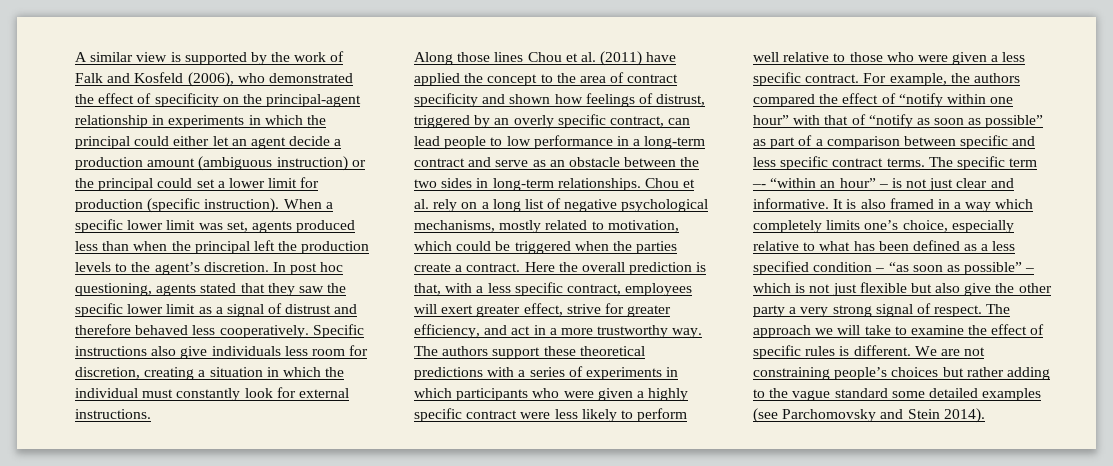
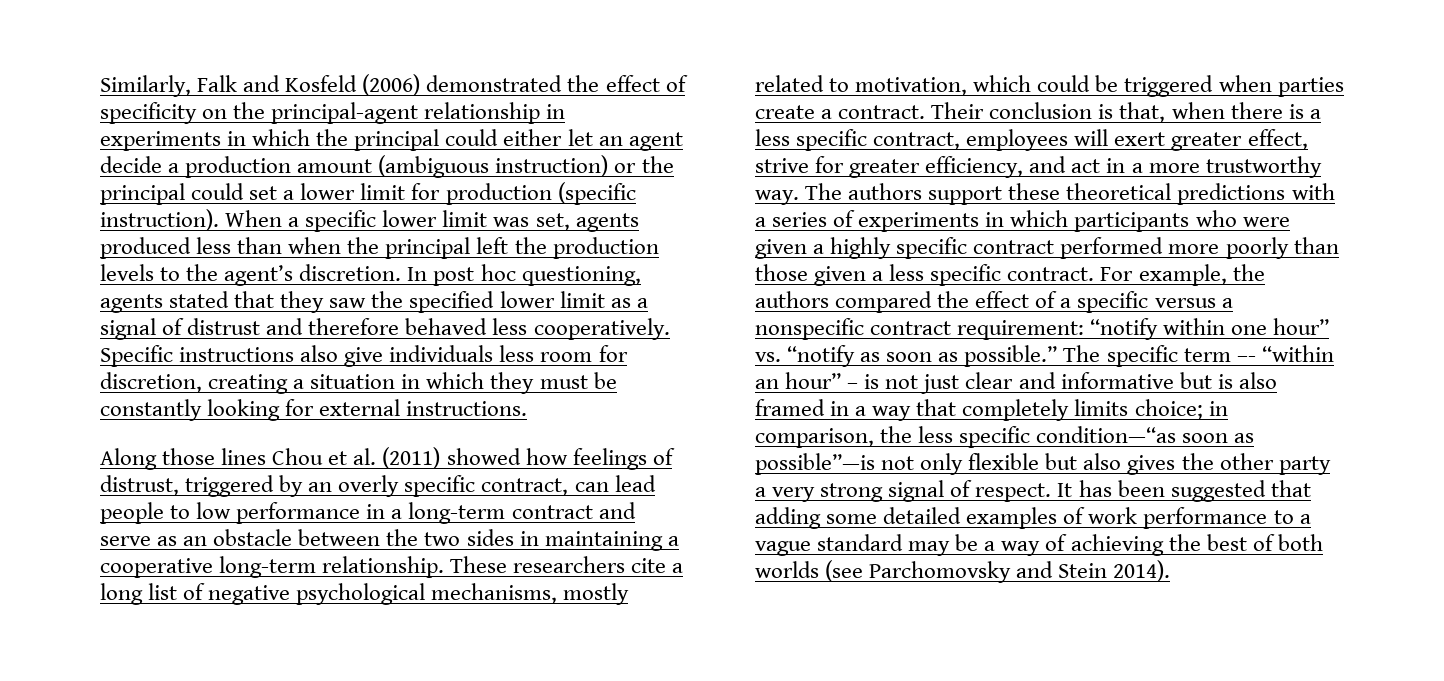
[75,51,345,65] A similar view is supported by the work of -> [100,75,191,97] Similarly,
[187,72,265,87] (2006), who -> [362,74,421,96] (2006)
[75,303,123,317] specific -> [409,291,495,313] specified
[325,367,345,377] [75,388,273,401] the individual must constantly look -> [490,372,617,394] [100,399,281,421] they must be constantly looking
[646,52,677,62] [414,72,679,86] [414,93,551,107] have applied the concept to the area of contract specificity and shown -> [446,448,521,465] showed
[492,178,696,191] [414,199,478,212] long-term relationships. Chou et al. rely on -> [544,531,679,551] [100,556,667,578] maintaining a cooperative long-term relationship. These researchers cite
[612,241,632,251] the -> (1272, 83) none
[524,262,707,275] [414,283,473,295] Here the overall prediction is that, with -> [931,102,1304,123] Their conclusion is that, when there is
[520,408,688,422] [753,52,948,62] were less likely to perform well relative to those who were -> [1060,237,1339,259] [755,264,808,281] performed more poorly than those
(896, 98) none -> [1060,291,1233,313] [755,318,1085,340] a specific versus a nonspecific contract requirement:
[793,114,866,125] with that of -> [755,352,781,362] vs.
[985,115,1044,128] [753,135,1036,149] [753,156,925,170] possible” as part of a comparison between specific and less specific contract terms. -> [964,345,1058,367] possible.”
[753,198,844,209] informative. It -> [1060,372,1212,389] informative but
[995,199,1034,209] which -> [916,399,957,416] that
[864,220,1014,233] [753,240,1016,251] [753,261,1035,275] [753,283,857,296] one’s choice, especially relative to what has been defined as a less specified condition – “as soon as possible” – which is not just -> [1134,399,1228,420] [755,426,1255,448] [755,453,964,475] choice; in comparison, the less specific condition—“as soon as possible”—is not only
[964,283,992,296] give -> [1127,455,1176,475] gives
[986,304,1011,314] [753,324,1045,338] [753,345,986,359] [753,367,1050,380] [753,388,1042,401] The approach we will take to examine the effect of specific rules is different. We are not constraining people’s choices but rather adding to the vague standard some detailed examples -> [1057,480,1311,502] [755,507,1311,529] [755,534,1323,556] [755,561,819,578] It has been suggested that adding some detailed examples of work performance to a vague standard may be a way of achieving the best of both worlds

